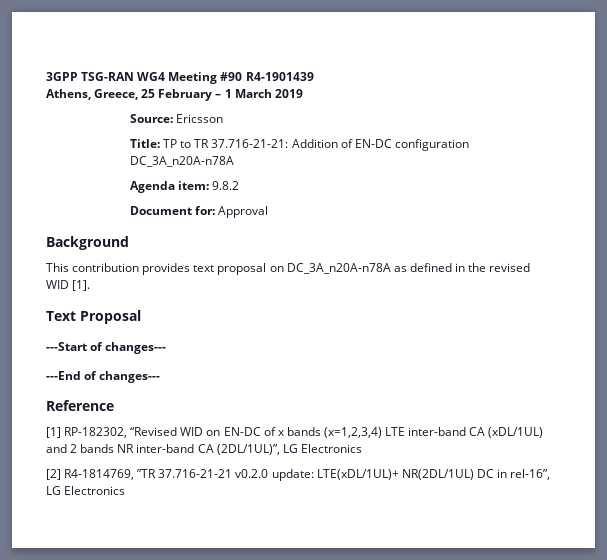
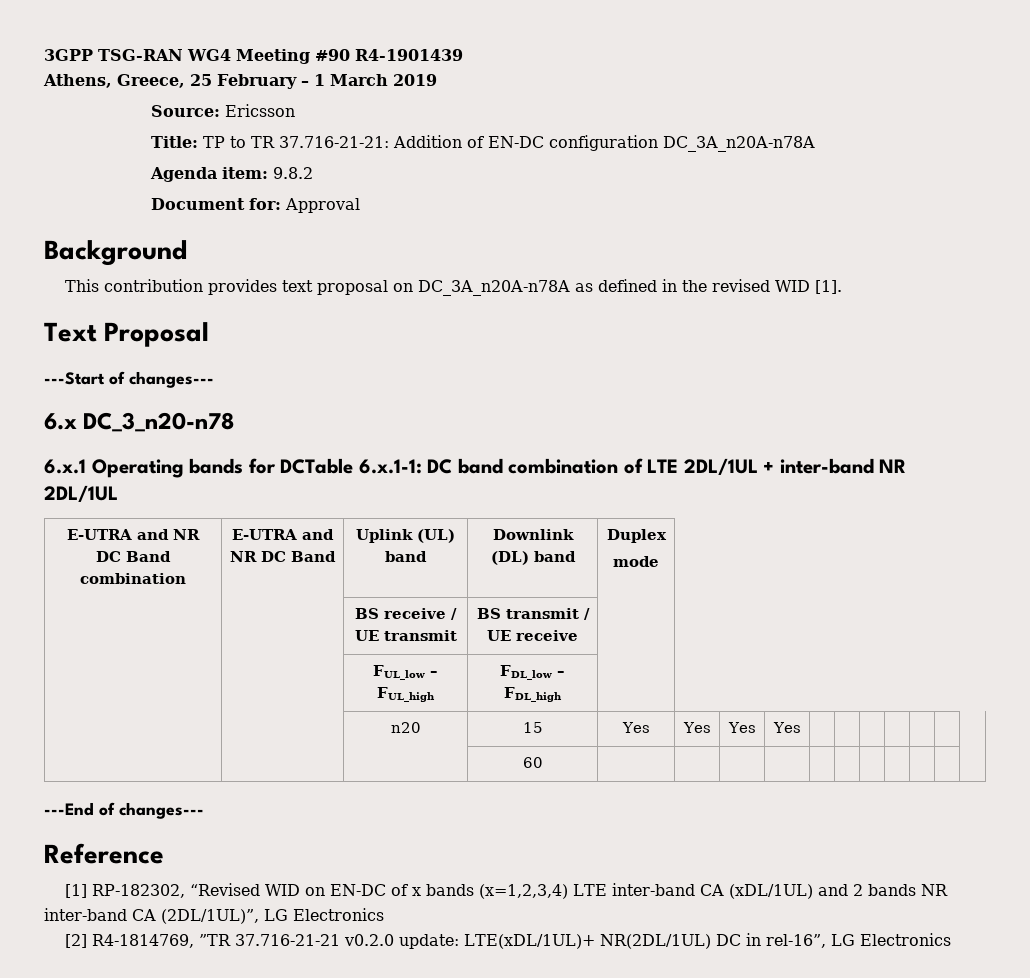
(167, 348) none -> [44,412,235,432] [44,458,907,478] [44,485,118,502] [67,529,200,540] [96,551,171,562] [80,573,186,584] [232,529,334,540] [230,551,336,562] [356,529,455,543] [385,551,427,562] [492,529,574,540] [490,551,576,565] [606,529,667,543] [613,556,659,567] [355,608,457,620] [354,630,457,641] [476,608,590,620] [487,630,578,641] [373,665,438,680] [377,687,435,702] [500,665,565,680] [504,687,562,702] [390,722,421,733] [522,722,543,733] [621,722,650,733] [682,722,711,733] [727,722,756,733] [772,722,801,733] [522,757,543,768] // 6.x DC_3_n20-n78 // 6.x.1 Operating bands for DCTable 6.x.1-1: DC band combination of LTE 2DL/1UL + inter-band NR 2DL/1UL // E-UTRA and NR DC Band combination | E-UTRA and NR DC Band | Uplink (UL) band | Downlink (DL) band | Duplex // mode // | | BS receive / UE transmit | BS transmit / UE receive | // | | FUL_low – FUL_high | FDL_low – FDL_high | // | | n20 | 15 | Yes | Yes | Yes | Yes | | | | | | | // | | | 60 | | | | | | | | | | |

